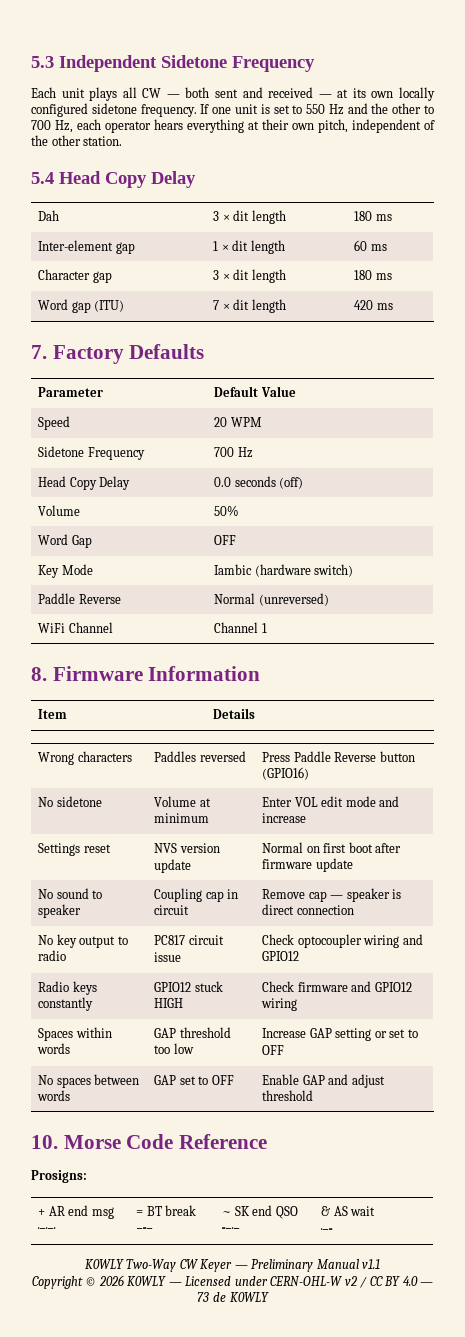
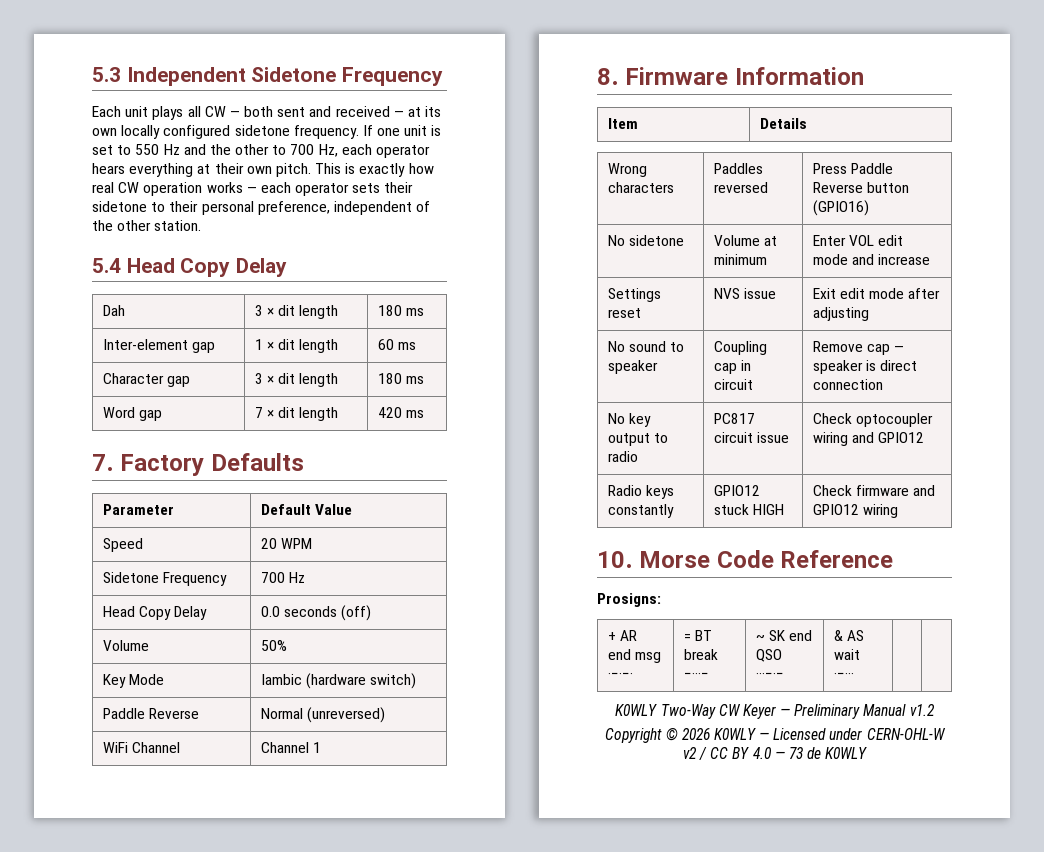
[318,119,348,133] pitch, -> [275,163,434,177] [92,182,414,196] [92,201,330,215] pitch. This is exactly how real CW operation works — each operator sets their sidetone to their personal preference,
[94,300,125,312] (ITU) -> (163, 415) none
[38,534,92,548] [214,535,237,545] // Word Gap | OFF -> (287, 645) none
[179,843,220,853] [154,859,192,873] [262,842,402,853] [262,858,353,872] version update | Normal on first boot after firmware update -> [744,288,777,299] [812,288,941,299] [812,307,869,321] issue | Exit edit mode after adjusting
[38,1027,112,1041] [37,1043,71,1054] [154,1027,231,1038] [154,1043,194,1054] [262,1028,418,1041] [262,1045,285,1055] [38,1074,140,1088] [37,1090,71,1101] [154,1075,234,1085] [262,1074,385,1088] [262,1090,314,1101] // Spaces within words | GAP threshold too low | Increase GAP setting or set to OFF // No spaces between words | GAP set to OFF | Enable GAP and adjust threshold -> (899, 511) none
[362,1259,381,1269] v1.1 -> [909,704,935,716] v1.2

